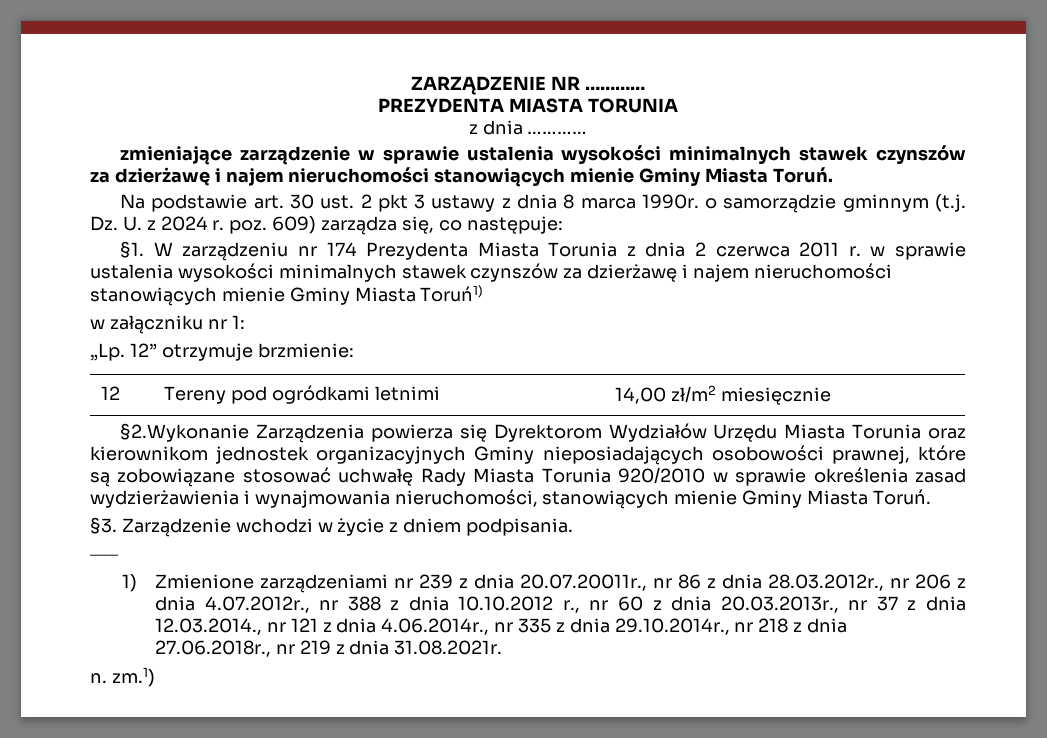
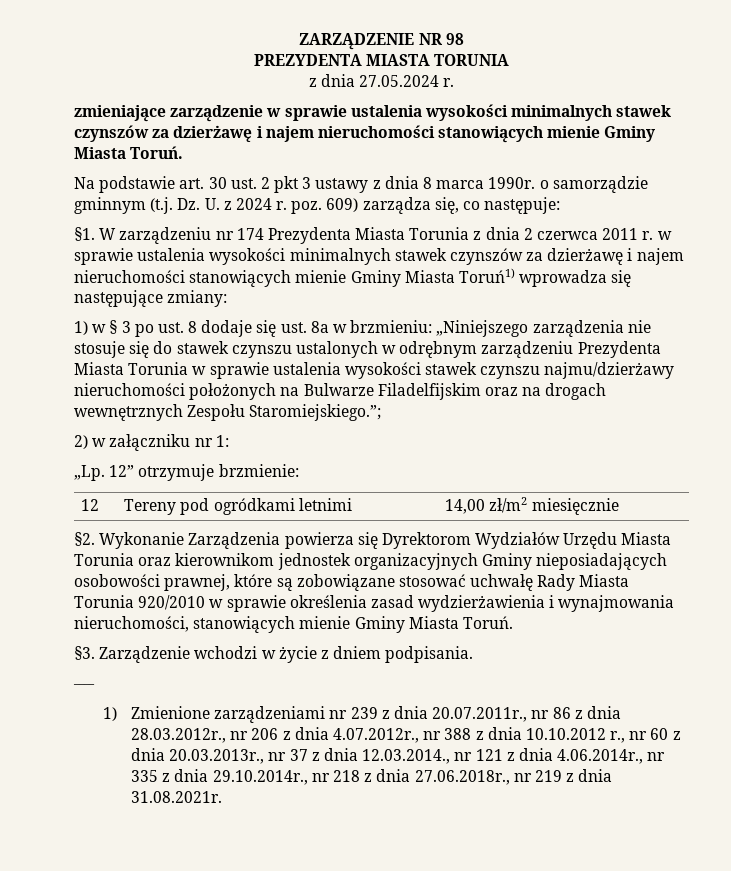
[584,86,645,90] ………… -> [445,33,464,45] 98
[527,131,588,134] ………… -> [359,75,455,87] 27.05.2024 r.
(484, 293) // -> [519,270,632,287] [74,290,228,307] [74,320,651,337] [74,341,661,358] [74,362,675,379] [74,383,607,400] [74,404,382,421] [74,435,88,449] wprowadza się następujące zmiany: // 1) w § 3 po ust. 8 dodaje się ust. 8a w brzmieniu: „Niniejszego zarządzenia nie stosuje się do stawek czynszu ustalonych w odrębnym zarządzeniu Prezydenta Miasta Torunia w sprawie ustalenia wysokości stawek czynszu najmu/dzierżawy nieruchomości położonych na Bulwarze Filadelfijskim oraz na drogach wewnętrznych Zespołu Staromiejskiego.”; // 2)
[120,423,250,442] §2.Wykonanie -> [74,532,185,549] §2. Wykonanie
[519,574,647,591] 20.07.20011r., -> [432,707,528,722] 20.07.2011r.,
[90,667,155,687] // n. zm.1) -> (223, 797) none

